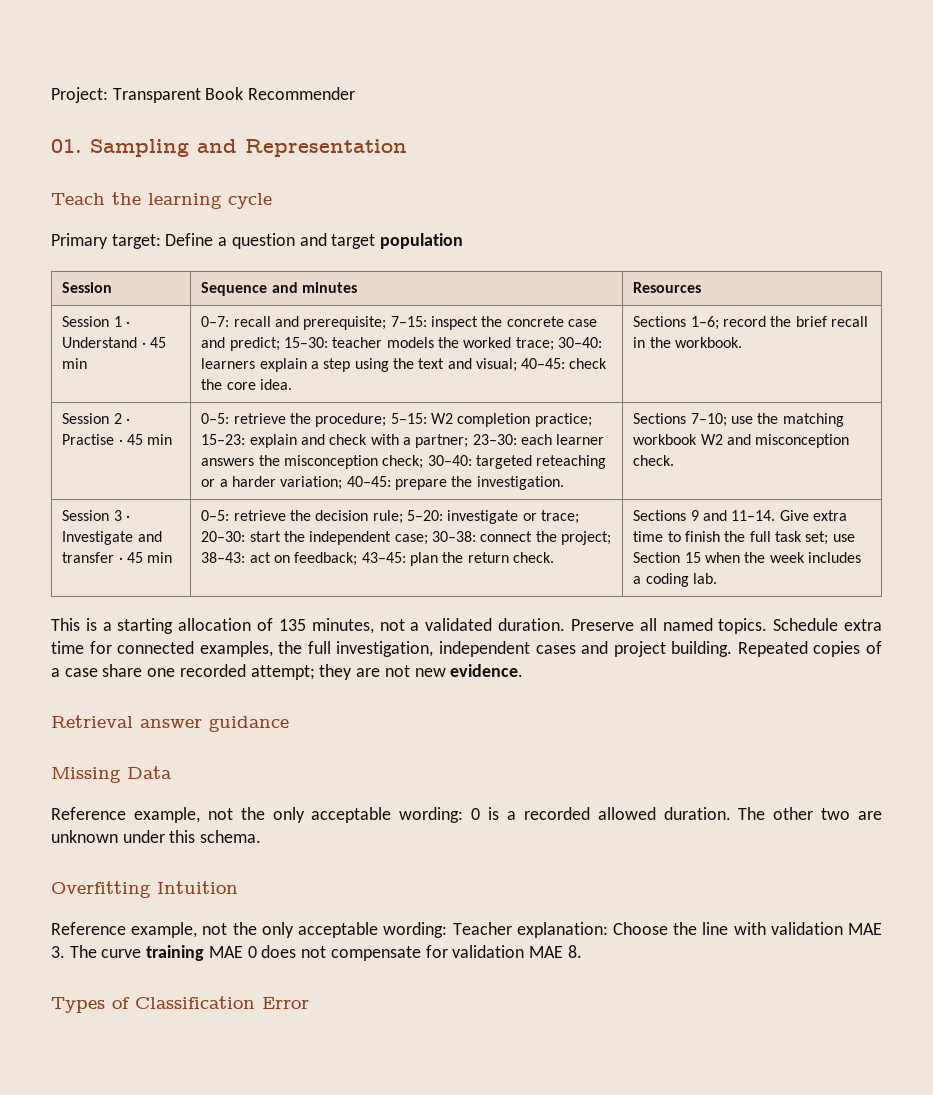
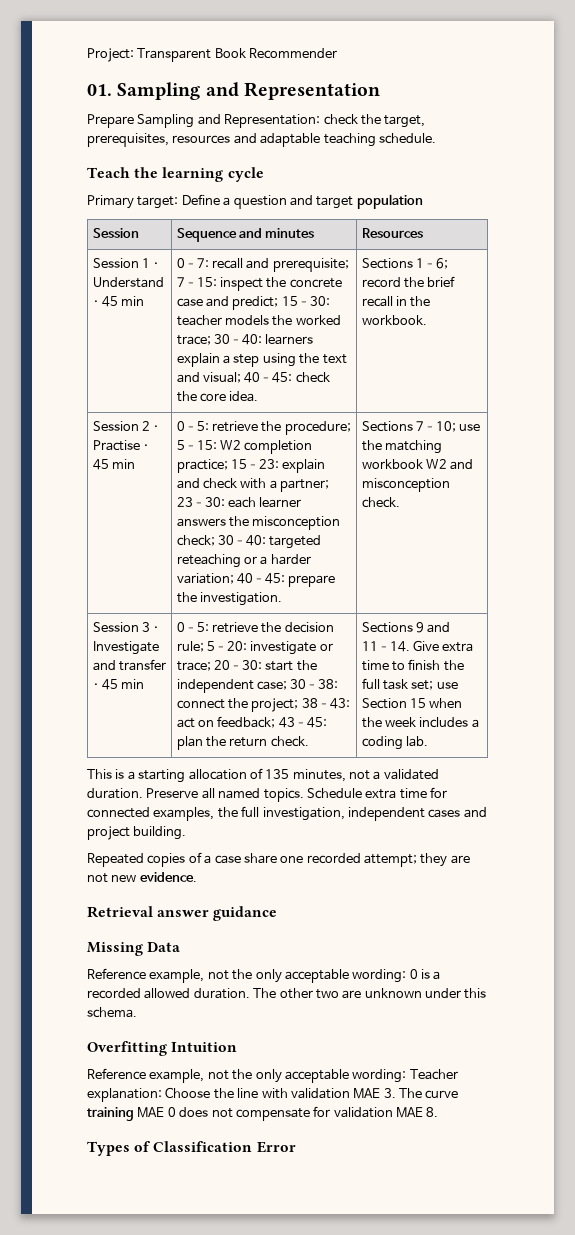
(407, 148) none -> [87,114,426,128] [87,133,436,147] // Prepare Sampling and Representation: check the target, prerequisites, resources and adaptable teaching schedule.
(733, 649) none -> (187, 833) //

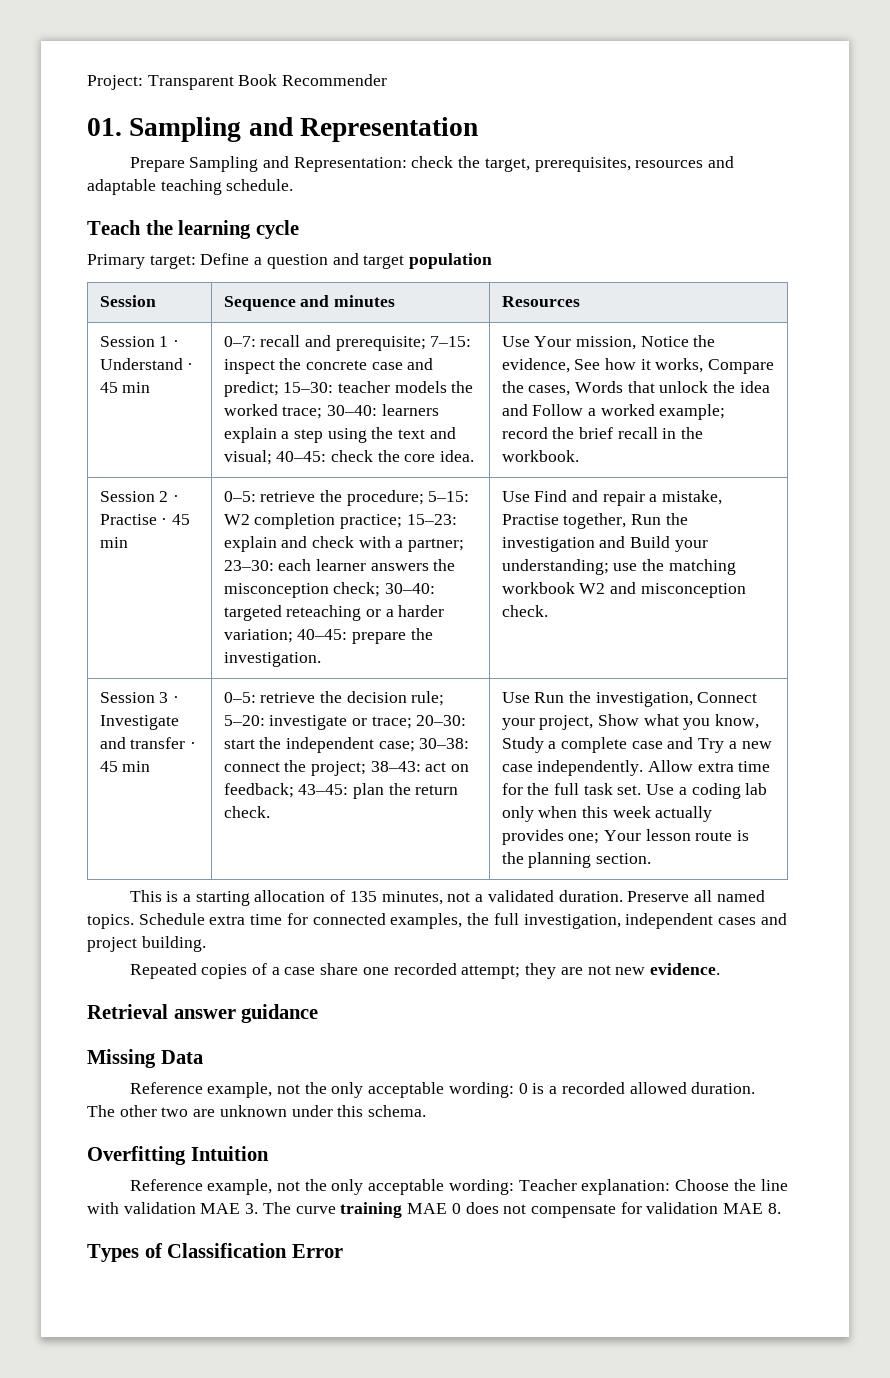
[361,258,449,269] Sections 1–6; -> [501,335,716,350] [501,358,775,374] [501,381,770,396] [501,404,726,420] Use Your mission, Notice the evidence, See how it works, Compare the cases, Words that unlock the idea and Follow a worked example;
[361,421,457,432] Sections 7–10; -> [501,490,723,506] [501,513,688,529] [501,536,708,552] [501,559,609,575] Use Find and repair a mistake, Practise together, Run the investigation and Build your understanding;
[361,622,451,633] [361,640,474,652] [361,659,464,671] [361,678,458,690] [361,698,463,709] [361,717,479,728] [361,736,429,750] Sections 9 and 11–14. Give extra time to finish the full task set; use Section 15 when the week includes a coding lab. -> [501,691,758,707] [501,714,760,730] [501,737,772,753] [501,760,771,776] [501,783,768,799] [501,806,713,822] [501,829,750,845] [501,852,652,868] Use Run the investigation, Connect your project, Show what you know, Study a complete case and Try a new case independently. Allow extra time for the full task set. Use a coding lab only when this week actually provides one; Your lesson route is the planning section.

